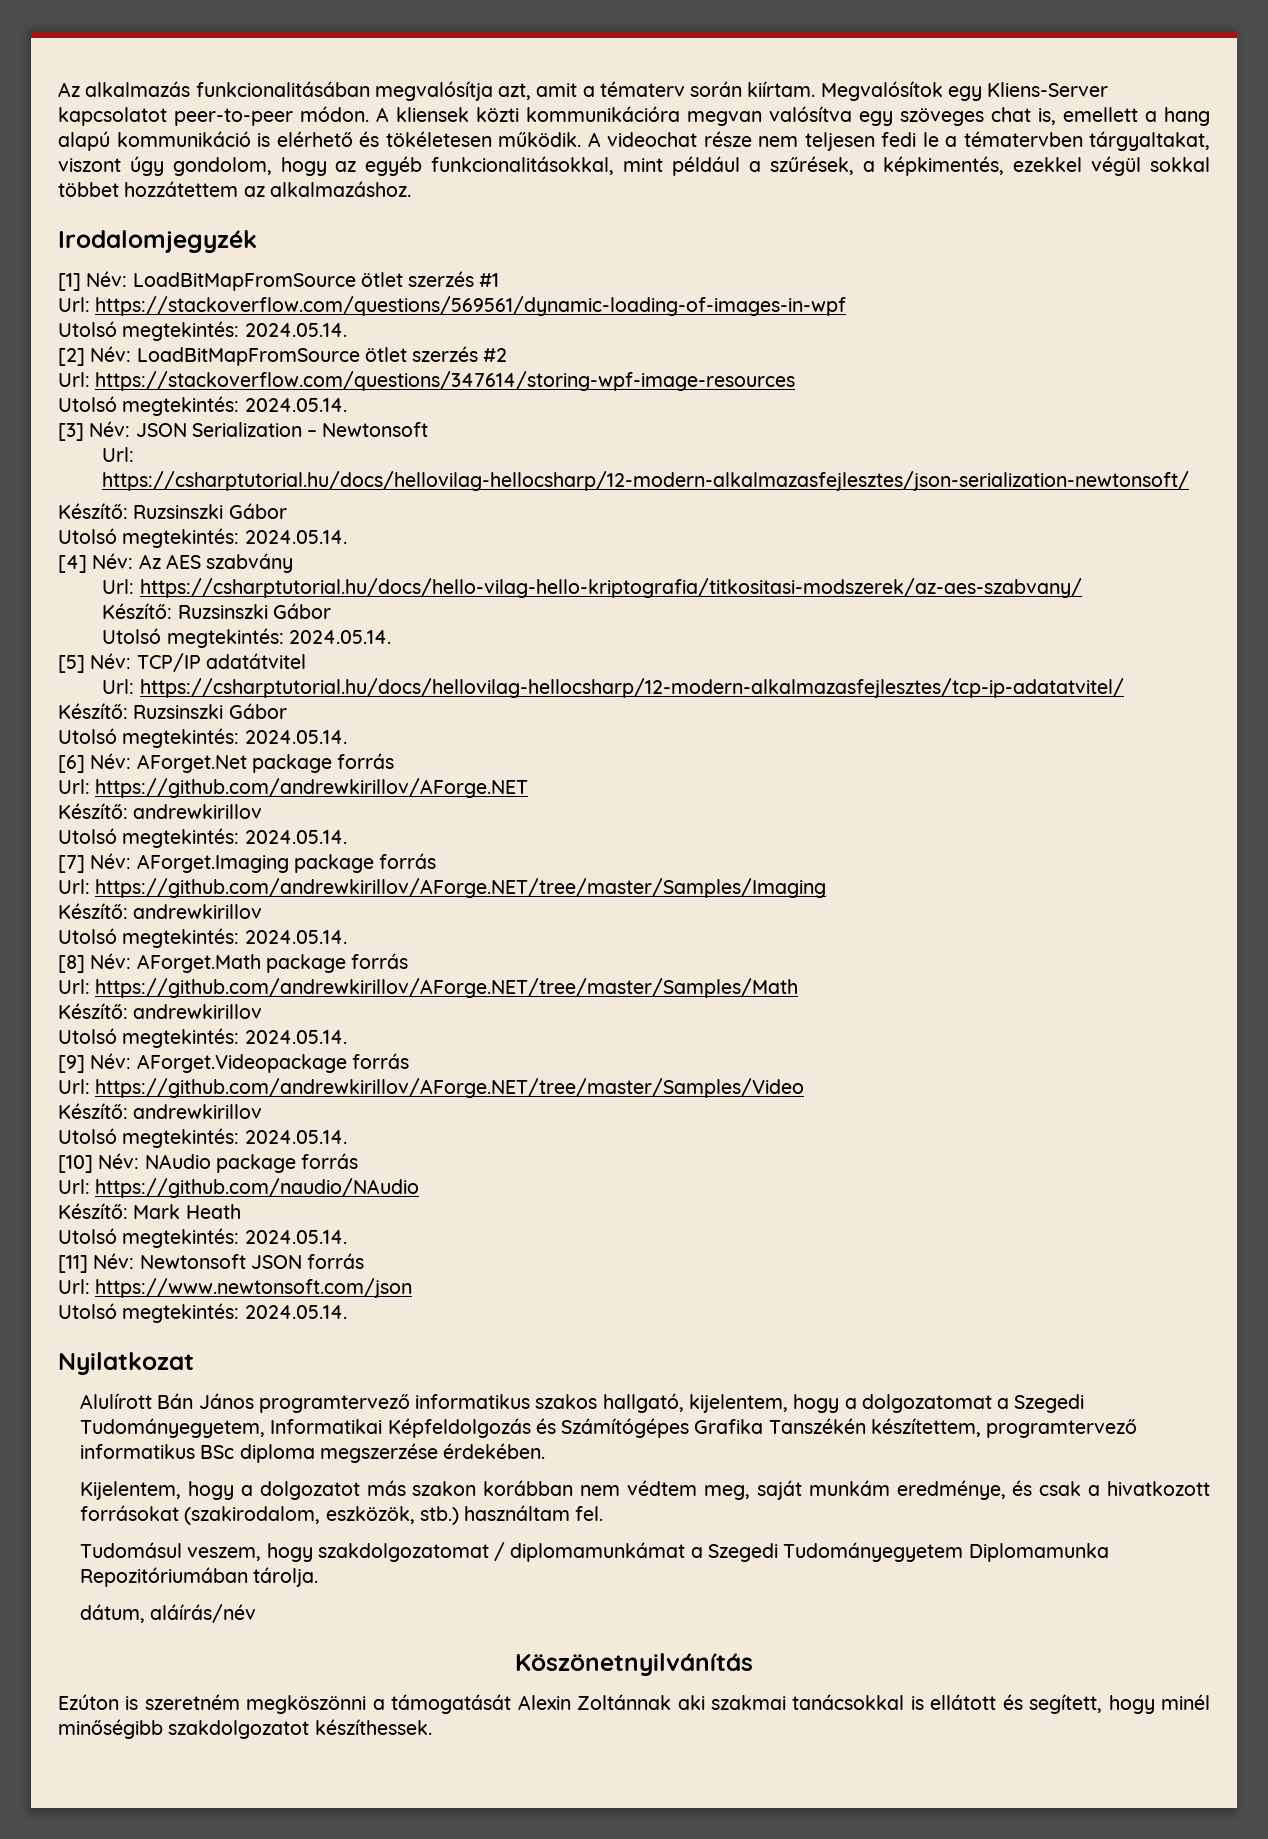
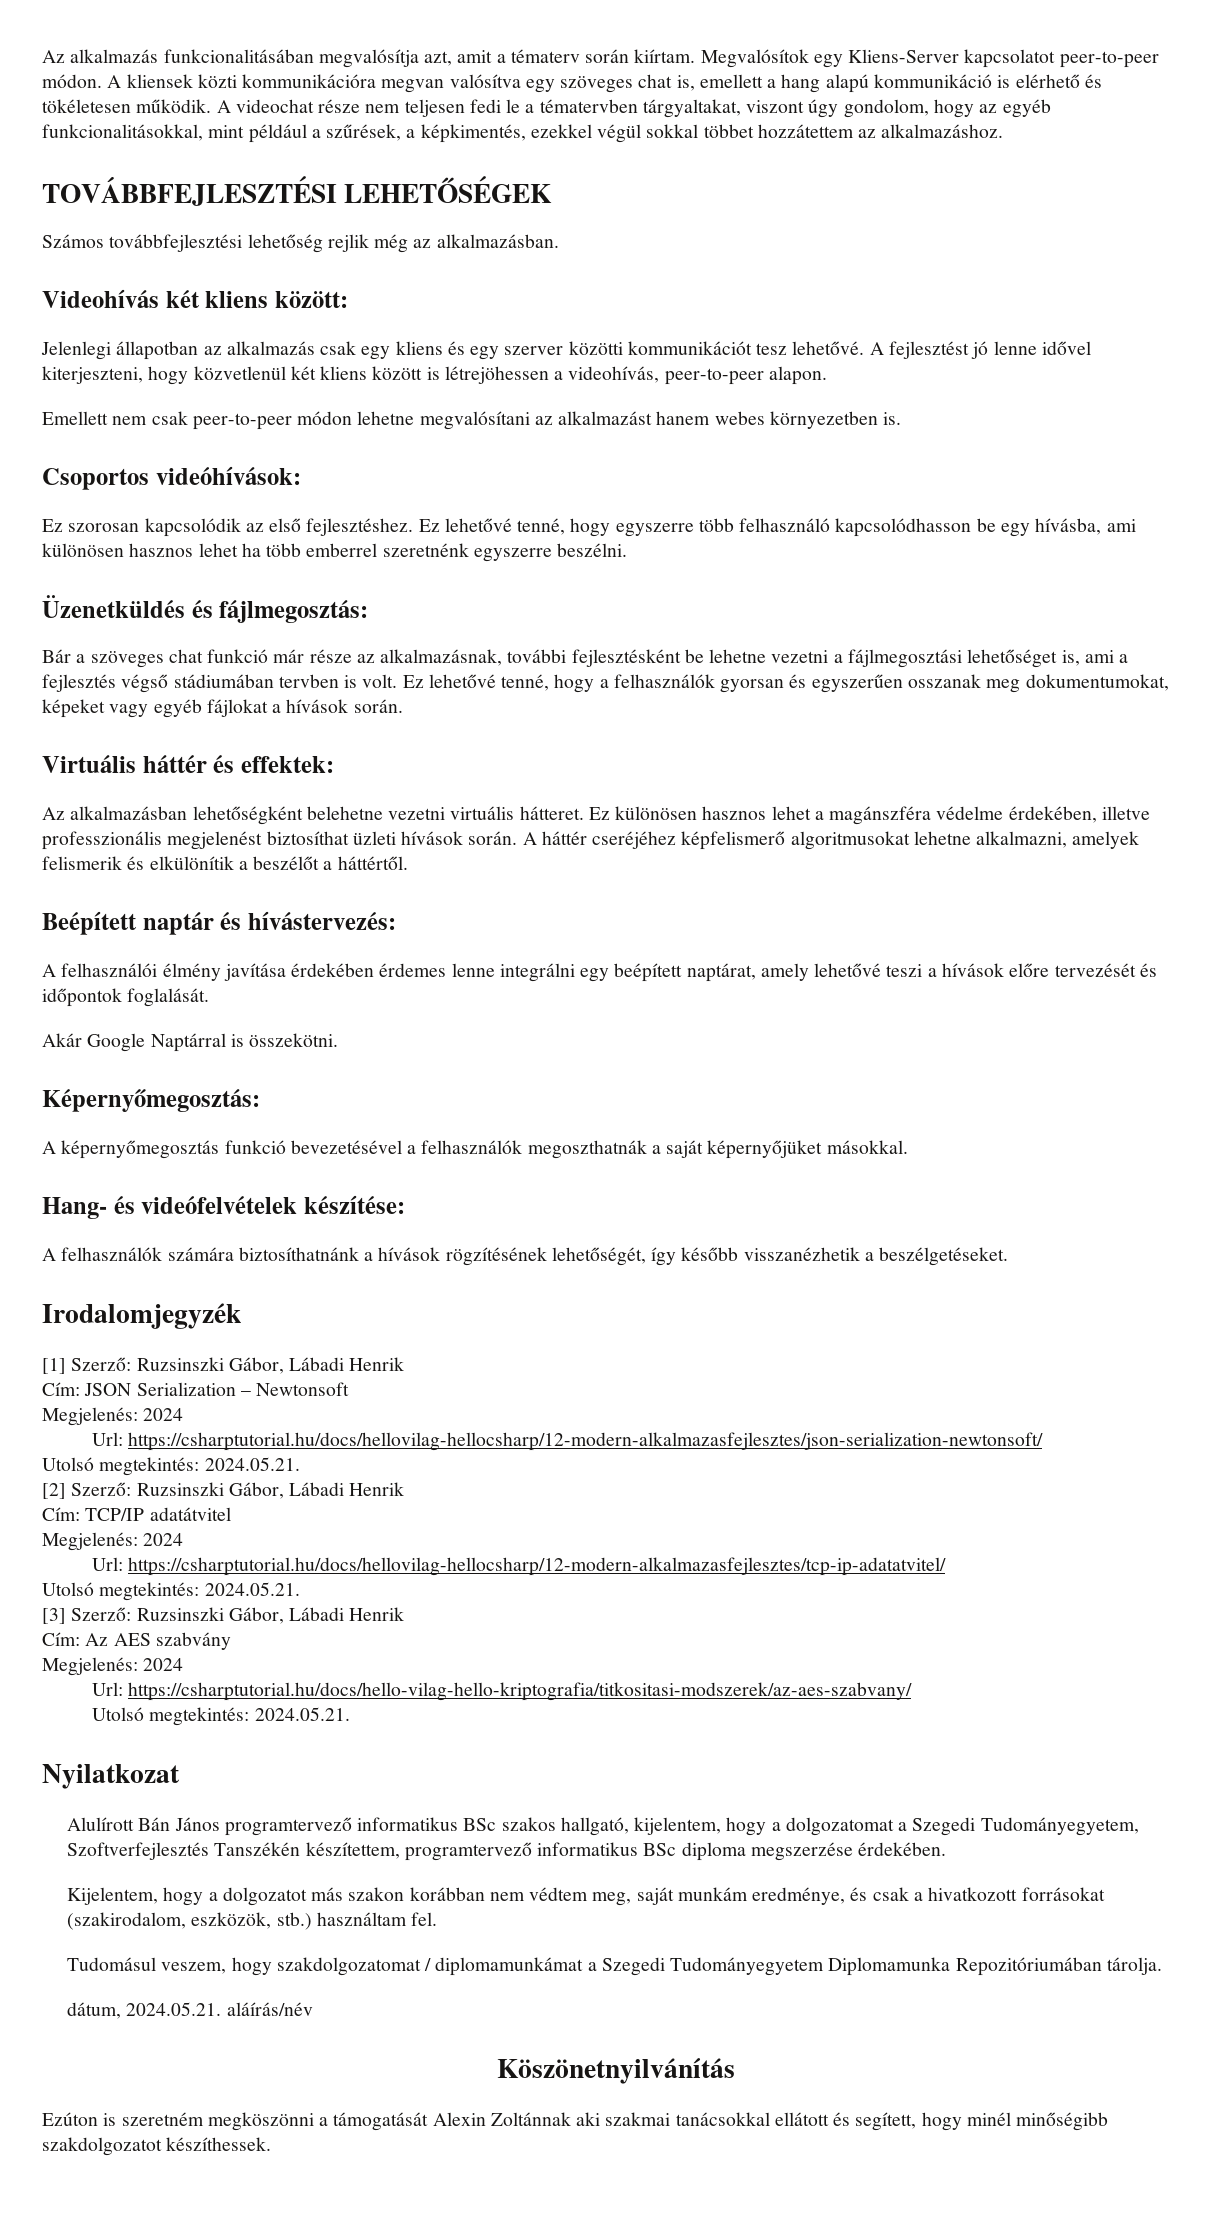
[58,230,257,253] [58,271,500,291] [58,296,847,316] [58,321,347,341] [58,346,508,366] [58,371,796,391] [58,396,347,416] [58,421,131,441] Irodalomjegyzék // [1] Név: LoadBitMapFromSource ötlet szerzés #1 // Url: https://stackoverflow.com/questions/569561/dynamic-loading-of-images-in-wpf // Utolsó megtekintés: 2024.05.14. // [2] Név: LoadBitMapFromSource ötlet szerzés #2 // Url: https://stackoverflow.com/questions/347614/storing-wpf-image-resources // Utolsó megtekintés: 2024.05.14. // [3] Név: -> [42,176,553,206] [42,234,559,253] [42,289,348,308] [41,341,1091,360] [42,366,827,385] [42,411,902,430] [42,466,301,490] [42,518,1136,537] [42,543,628,562] [42,595,369,623] [42,649,1129,668] [42,674,1169,693] [42,699,403,718] [42,755,334,773] [42,806,1150,825] [42,831,1140,850] [42,856,408,870] [42,911,396,935] [42,963,1157,982] [42,988,210,1007] [42,1033,339,1052] [42,1089,260,1112] [42,1140,908,1159] [42,1195,405,1219] [42,1247,1009,1266] [42,1303,241,1329] [42,1357,405,1374] [42,1382,80,1396] TOVÁBBFEJLESZTÉSI LEHETŐSÉGEK // Számos továbbfejlesztési lehetőség rejlik még az alkalmazásban. // Videohívás két kliens között: // Jelenlegi állapotban az alkalmazás csak egy kliens és egy szerver közötti kommunikációt tesz lehetővé. A fejlesztést jó lenne idővel kiterjeszteni, hogy közvetlenül két kliens között is létrejöhessen a videohívás, peer-to-peer alapon. // Emellett nem csak peer-to-peer módon lehetne megvalósítani az alkalmazást hanem webes környezetben is. // Csoportos videóhívások: // Ez szorosan kapcsolódik az első fejlesztéshez. Ez lehetővé tenné, hogy egyszerre több felhasználó kapcsolódhasson be egy hívásba, ami különösen hasznos lehet ha több emberrel szeretnénk egyszerre beszélni. // Üzenetküldés és fájlmegosztás: // Bár a szöveges chat funkció már része az alkalmazásnak, további fejlesztésként be lehetne vezetni a fájlmegosztási lehetőséget is, ami a fejlesztés végső stádiumában tervben is volt. Ez lehetővé tenné, hogy a felhasználók gyorsan és egyszerűen osszanak meg dokumentumokat, képeket vagy egyéb fájlokat a hívások során. // Virtuális háttér és effektek: // Az alkalmazásban lehetőségként belehetne vezetni virtuális hátteret. Ez különösen hasznos lehet a magánszféra védelme érdekében, illetve professzionális megjelenést biztosíthat üzleti hívások során. A háttér cseréjéhez képfelismerő algoritmusokat lehetne alkalmazni, amelyek felismerik és elkülönítik a beszélőt a háttértől. // Beépített naptár és hívástervezés: // A felhasználói élmény javítása érdekében érdemes lenne integrálni egy beépített naptárat, amely lehetővé teszi a hívások előre tervezését és időpontok foglalását. // Akár Google Naptárral is összekötni. // Képernyőmegosztás: // A képernyőmegosztás funkció bevezetésével a felhasználók megoszthatnák a saját képernyőjüket másokkal. // Hang- és videófelvételek készítése: // A felhasználók számára biztosíthatnánk a hívások rögzítésének lehetőségét, így később visszanézhetik a beszélgetéseket. // Irodalomjegyzék // [1] Szerző: Ruzsinszki Gábor, Lábadi Henrik // Cím:
(429, 429) none -> [42,1407,184,1426] // Megjelenés: 2024
[58,503,287,519] [58,528,347,548] [58,553,134,573] Készítő: Ruzsinszki Gábor // Utolsó megtekintés: 2024.05.14. // [4] Név: -> [42,1457,300,1476] [42,1482,405,1499] [42,1507,231,1521] [42,1532,184,1551] [92,1557,947,1576] [42,1582,300,1601] [42,1607,405,1624] [42,1632,80,1646] Utolsó megtekintés: 2024.05.21. // [2] Szerző: Ruzsinszki Gábor, Lábadi Henrik // Cím: TCP/IP adatátvitel // Megjelenés: 2024 // Url: https://csharptutorial.hu/docs/hellovilag-hellocsharp/12-modern-alkalmazasfejlesztes/tcp-ip-adatatvitel/ // Utolsó megtekintés: 2024.05.21. // [3] Szerző: Ruzsinszki Gábor, Lábadi Henrik // Cím:
(294, 563) none -> [42,1657,184,1676] // Megjelenés: 2024
[102,603,331,619] [102,628,391,648] [58,653,306,673] [102,678,1124,698] [58,703,287,719] [58,728,347,748] [58,753,395,773] [58,778,529,798] [58,803,263,819] [58,828,347,848] [58,853,437,873] [58,878,827,898] [58,903,263,919] [58,928,347,948] [58,953,409,973] [58,978,799,998] [58,1003,263,1019] [58,1028,347,1048] [58,1053,409,1073] [58,1078,805,1098] [58,1103,263,1119] [58,1128,347,1148] [58,1153,359,1173] [58,1178,420,1198] [58,1203,241,1219] [58,1228,347,1248] [58,1253,365,1273] [58,1278,413,1298] [58,1303,347,1323] // Készítő: Ruzsinszki Gábor // Utolsó megtekintés: 2024.05.14. // [5] Név: TCP/IP adatátvitel // Url: https://csharptutorial.hu/docs/hellovilag-hellocsharp/12-modern-alkalmazasfejlesztes/tcp-ip-adatatvitel/ // Készítő: Ruzsinszki Gábor // Utolsó megtekintés: 2024.05.14. // [6] Név: AForget.Net package forrás // Url: https://github.com/andrewkirillov/AForge.NET // Készítő: andrewkirillov // Utolsó megtekintés: 2024.05.14. // [7] Név: AForget.Imaging package forrás // Url: https://github.com/andrewkirillov/AForge.NET/tree/master/Samples/Imaging // Készítő: andrewkirillov // Utolsó megtekintés: 2024.05.14. // [8] Név: AForget.Math package forrás // Url: https://github.com/andrewkirillov/AForge.NET/tree/master/Samples/Math // Készítő: andrewkirillov // Utolsó megtekintés: 2024.05.14. // [9] Név: AForget.Videopackage forrás // Url: https://github.com/andrewkirillov/AForge.NET/tree/master/Samples/Video // Készítő: andrewkirillov // Utolsó megtekintés: 2024.05.14. // [10] Név: NAudio package forrás // Url: https://github.com/naudio/NAudio // Készítő: Mark Heath // Utolsó megtekintés: 2024.05.14. // [11] Név: Newtonsoft JSON forrás // Url: https://www.newtonsoft.com/json // Utolsó megtekintés: 2024.05.14. -> [92,1707,350,1726] // Utolsó megtekintés: 2024.05.21.
(531, 1401) none -> [463,1818,497,1831] BSc
[270,1418,764,1438] Informatikai Képfeldolgozás és Számítógépes Grafika -> [67,1842,210,1860] Szoftverfejlesztés
(146, 1613) none -> [126,2002,222,2016] 2024.05.21.
[910,1696,924,1710] is -> (770, 2119) none

